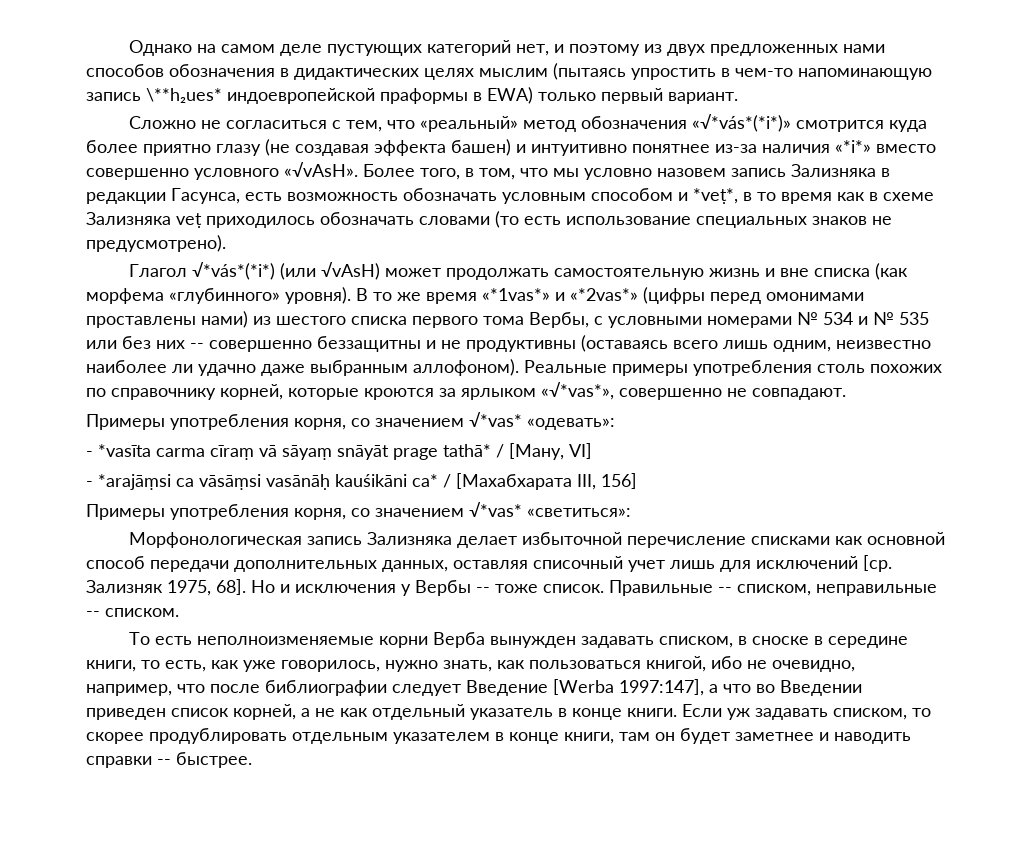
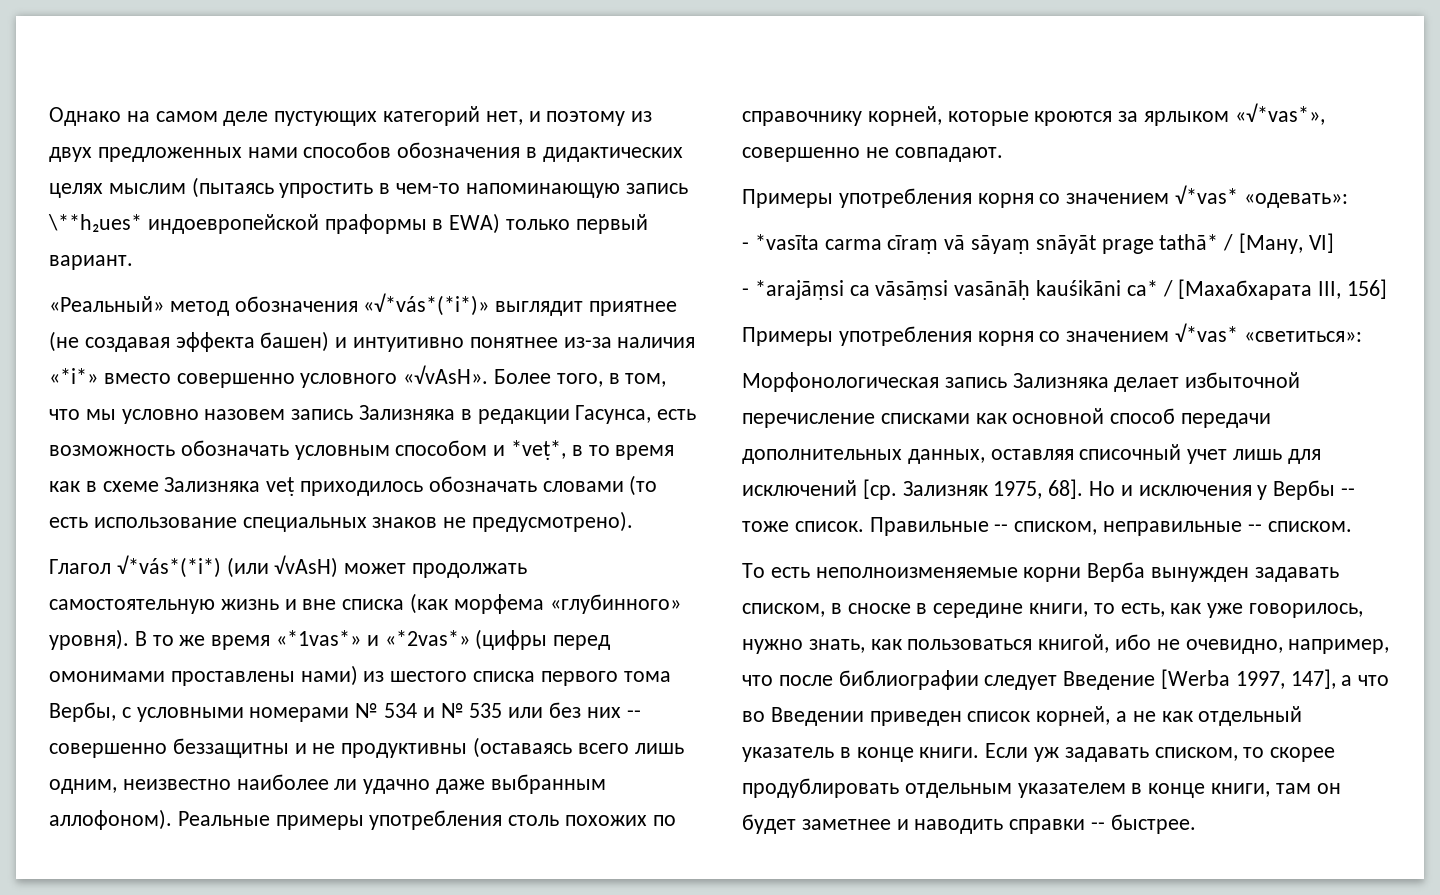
[128,114,927,132] [86,140,261,156] Сложно не согласиться с тем, что «реальный» метод обозначения «√*vás*(*i*)» смотрится куда более приятно глазу -> [49,293,678,316] «Реальный» метод обозначения «√*vás*(*i*)» выглядит приятнее
[294,418,346,430] корня, -> [977,193,1034,208] корня
[294,508,346,520] корня, -> [977,331,1034,346] корня
[619,679,704,696] 1997:147], -> [1235,669,1336,689] 1997, 147],

